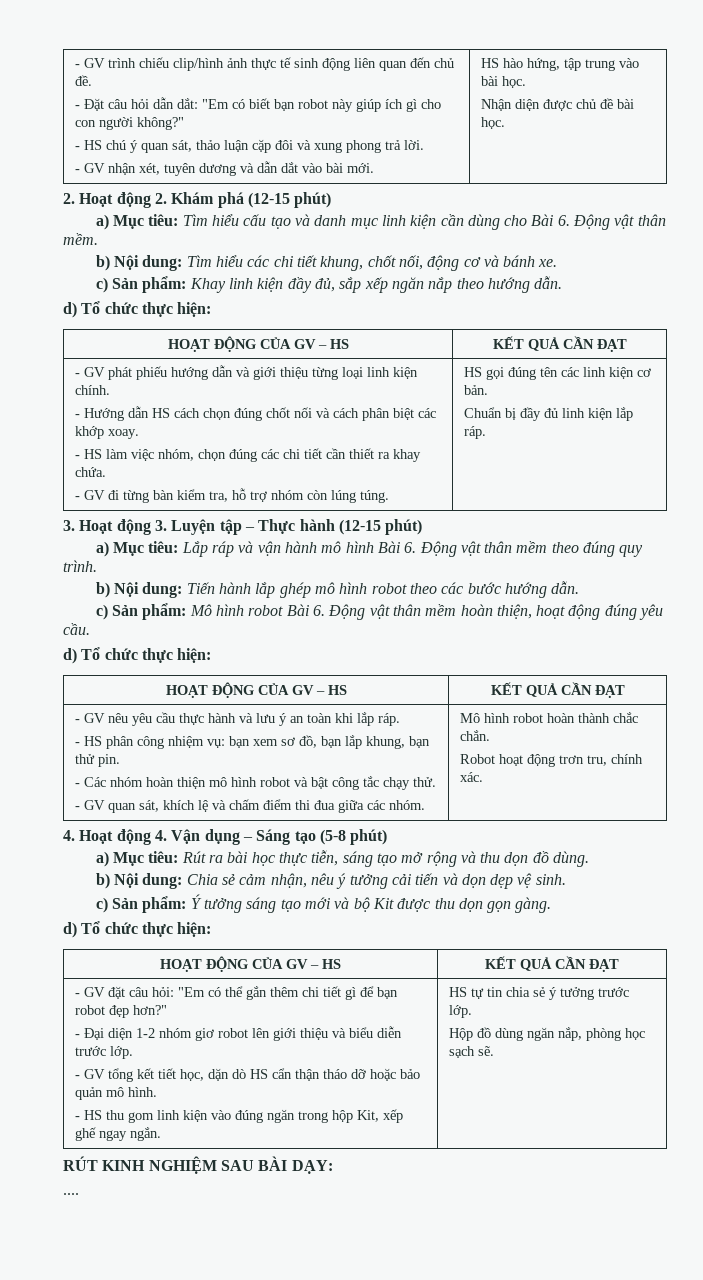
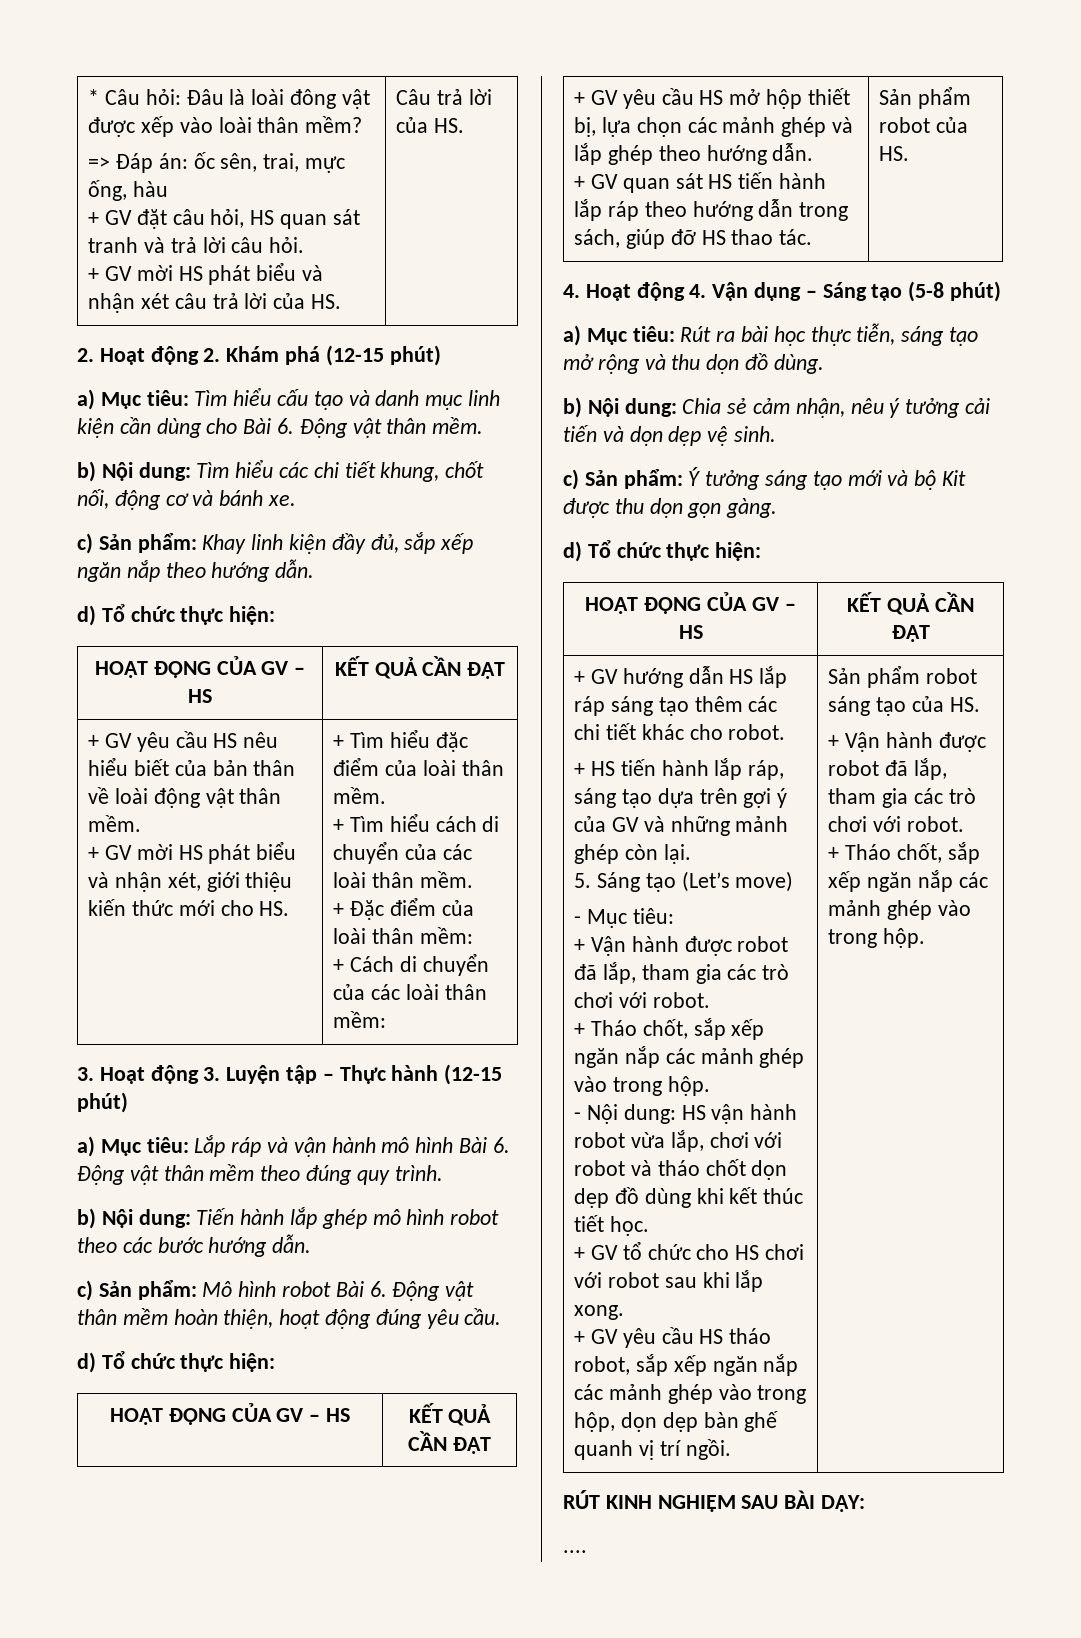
[75,57,455,71] [75,75,93,86] [75,97,442,112] [75,117,185,130] [75,139,425,153] [75,161,375,176] [481,58,640,71] [481,76,527,88] [481,98,635,111] [481,117,506,129] - GV trình chiếu clip/hình ảnh thực tế sinh động liên quan đến chủ đề. // - Đặt câu hỏi dẫn dắt: "Em có biết bạn robot này giúp ích gì cho con người không?" // - HS chú ý quan sát, thảo luận cặp đôi và xung phong trả lời. // - GV nhận xét, tuyên dương và dẫn dắt vào bài mới. | HS hào hứng, tập trung vào bài học. // Nhận diện được chủ đề bài học. -> [88,89,370,109] [88,116,363,137] [88,152,345,173] [88,180,168,201] [88,209,360,229] [88,237,305,253] [88,263,323,285] [88,293,341,313] [396,89,492,105] [396,117,464,133] * Câu hỏi: Đâu là loài đông vật được xếp vào loài thân mềm? // => Đáp án: ốc sên, trai, mực ống, hàu // + GV đặt câu hỏi, HS quan sát tranh và trả lời câu hỏi. // + GV mời HS phát biểu và nhận xét câu trả lời của HS. | Câu trả lời của HS.
[75,365,419,380] [75,385,111,395] [75,406,437,421] [75,426,140,439] [75,448,422,462] [75,467,107,477] [75,488,390,503] [464,367,652,380] [464,385,489,395] [464,407,634,421] [464,426,487,439] - GV phát phiếu hướng dẫn và giới thiệu từng loại linh kiện chính. // - Hướng dẫn HS cách chọn đúng chốt nối và cách phân biệt các khớp xoay. // - HS làm việc nhóm, chọn đúng các chi tiết cần thiết ra khay chứa. // - GV đi từng bàn kiểm tra, hỗ trợ nhóm còn lúng túng. | HS gọi đúng tên các linh kiện cơ bản. // Chuẩn bị đầy đủ linh kiện lắp ráp. -> [88,731,279,752] [88,758,296,776] [88,787,282,808] [88,815,142,832] [88,842,297,864] [88,872,293,892] [88,899,290,916] [333,730,468,752] [333,758,504,776] [333,787,387,804] [333,814,500,832] [333,842,472,864] [333,871,473,888] [333,898,474,920] [333,927,473,944] [333,954,489,976] [333,984,487,1000] [333,1011,387,1028] + GV yêu cầu HS nêu hiểu biết của bản thân về loài động vật thân mềm. // + GV mời HS phát biểu và nhận xét, giới thiệu kiến thức mới cho HS. | + Tìm hiểu đặc điểm của loài thân mềm. // + Tìm hiểu cách di chuyển của các loài thân mềm. // + Đặc điểm của loài thân mềm: // + Cách di chuyển của các loài thân mềm:
[75,712,401,726] [75,735,431,749] [75,754,121,767] [75,776,437,790] [75,799,426,813] [460,712,639,723] [460,730,491,741] [460,754,644,767] [460,772,484,782] - GV nêu yêu cầu thực hành và lưu ý an toàn khi lắp ráp. // - HS phân công nhiệm vụ: bạn xem sơ đồ, bạn lắp khung, bạn thử pin. // - Các nhóm hoàn thiện mô hình robot và bật công tắc chạy thử. // - GV quan sát, khích lệ và chấm điểm thi đua giữa các nhóm. | Mô hình robot hoàn thành chắc chắn. // Robot hoạt động trơn tru, chính xác. -> [574,88,850,109] [574,117,853,137] [574,143,814,165] [574,172,826,193] [574,199,849,221] [574,229,813,249] [879,87,971,109] [879,117,968,133] [879,146,910,161] + GV yêu cầu HS mở hộp thiết bị, lựa chọn các mảnh ghép và lắp ghép theo hướng dẫn. // + GV quan sát HS tiến hành lắp ráp theo hướng dẫn trong sách, giúp đỡ HS thao tác. | Sản phẩm robot của HS.
[75,986,399,1000] [75,1005,168,1018] [75,1026,403,1041] [75,1046,134,1059] [75,1068,421,1082] [75,1087,158,1100] [75,1109,404,1123] [75,1127,162,1141] [449,987,630,1000] [449,1005,473,1018] [449,1027,646,1041] [449,1046,495,1058] - GV đặt câu hỏi: "Em có thể gắn thêm chi tiết gì để bạn robot đẹp hơn?" // - Đại diện 1-2 nhóm giơ robot lên giới thiệu và biểu diễn trước lớp. // - GV tổng kết tiết học, dặn dò HS cẩn thận tháo dỡ hoặc bảo quản mô hình. // - HS thu gom linh kiện vào đúng ngăn trong hộp Kit, xếp ghế ngay ngắn. | HS tự tin chia sẻ ý tưởng trước lớp. // Hộp đồ dùng ngăn nắp, phòng học sạch sẽ. -> [574,666,788,688] [574,696,778,716] [574,723,786,740] [574,758,785,780] [574,788,788,808] [574,816,789,836] [574,844,691,864] [574,871,794,892] [574,908,674,928] [574,936,789,956] [574,962,790,984] [574,992,710,1008] [574,1018,765,1040] [574,1046,805,1068] [574,1076,710,1096] [574,1104,798,1124] [574,1130,783,1152] [574,1159,788,1180] [574,1187,804,1208] [574,1215,649,1236] [574,1242,804,1260] [574,1270,764,1292] [574,1305,625,1320] [574,1327,772,1348] [574,1354,799,1376] [574,1384,807,1404] [574,1411,779,1432] [574,1439,731,1460] [828,666,977,688] [828,696,980,716] [828,732,986,752] [828,758,947,780] [828,788,976,808] [828,816,964,832] [828,842,980,864] [828,870,988,892] [828,900,971,920] [828,928,925,948] + GV hướng dẫn HS lắp ráp sáng tạo thêm các chi tiết khác cho robot. // + HS tiến hành lắp ráp, sáng tạo dựa trên gợi ý của GV và những mảnh ghép còn lại. // 5. Sáng tạo (Let’s move) // - Mục tiêu: // + Vận hành được robot đã lắp, tham gia các trò chơi với robot. // + Tháo chốt, sắp xếp ngăn nắp các mảnh ghép vào trong hộp. // - Nội dung: HS vận hành robot vừa lắp, chơi với robot và tháo chốt dọn dẹp đồ dùng khi kết thúc tiết học. // + GV tổ chức cho HS chơi với robot sau khi lắp xong. // + GV yêu cầu HS tháo robot, sắp xếp ngăn nắp các mảnh ghép vào trong hộp, dọn dẹp bàn ghế quanh vị trí ngồi. | Sản phẩm robot sáng tạo của HS. // + Vận hành được robot đã lắp, tham gia các trò chơi với robot. // + Tháo chốt, sắp xếp ngăn nắp các mảnh ghép vào trong hộp.

